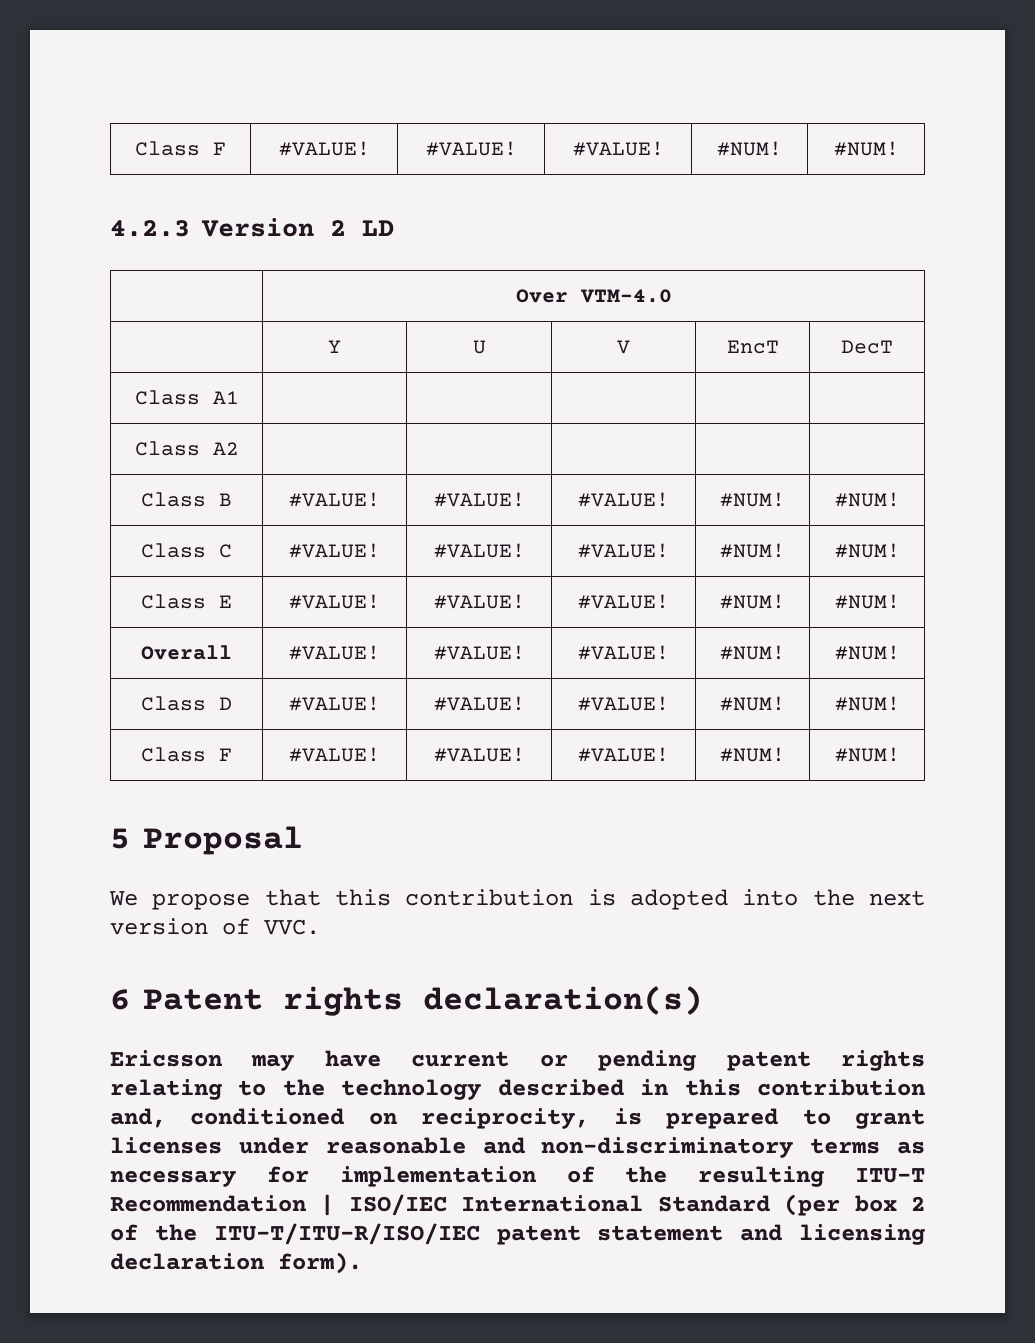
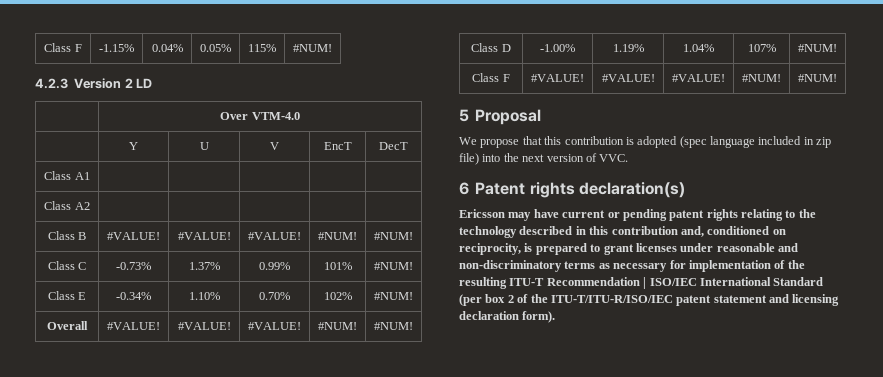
[135,141,226,156] [278,141,370,156] [425,141,517,156] [572,141,664,156] [717,141,782,156] Class F | #VALUE! | #VALUE! | #VALUE! | #NUM! -> [44,43,82,52] [99,44,134,52] [151,44,183,52] [200,44,231,52] [248,44,276,52] Class F | -1.15% | 0.04% | 0.05% | 115%
[289,543,380,558] [433,543,525,558] [578,543,669,558] [720,543,785,558] #VALUE! | #VALUE! | #VALUE! | #NUM! -> [115,262,151,270] [188,262,220,270] [259,262,290,270] [323,262,352,270] -0.73% | 1.37% | 0.99% | 101%
[289,594,380,609] [433,594,525,609] [578,594,669,609] [720,594,785,609] #VALUE! | #VALUE! | #VALUE! | #NUM! -> [115,292,151,300] [188,292,220,300] [259,292,290,300] [323,292,352,300] -0.34% | 1.10% | 0.70% | 102%
[289,696,380,711] [433,696,525,711] [578,696,669,711] [720,696,785,711] #VALUE! | #VALUE! | #VALUE! | #NUM! -> [540,44,575,52] [612,44,644,52] [683,44,714,52] [747,44,776,52] -1.00% | 1.19% | 1.04% | 107%
(728, 899) none -> [679,136,832,148] [459,153,479,165] (spec language included in zip file)

